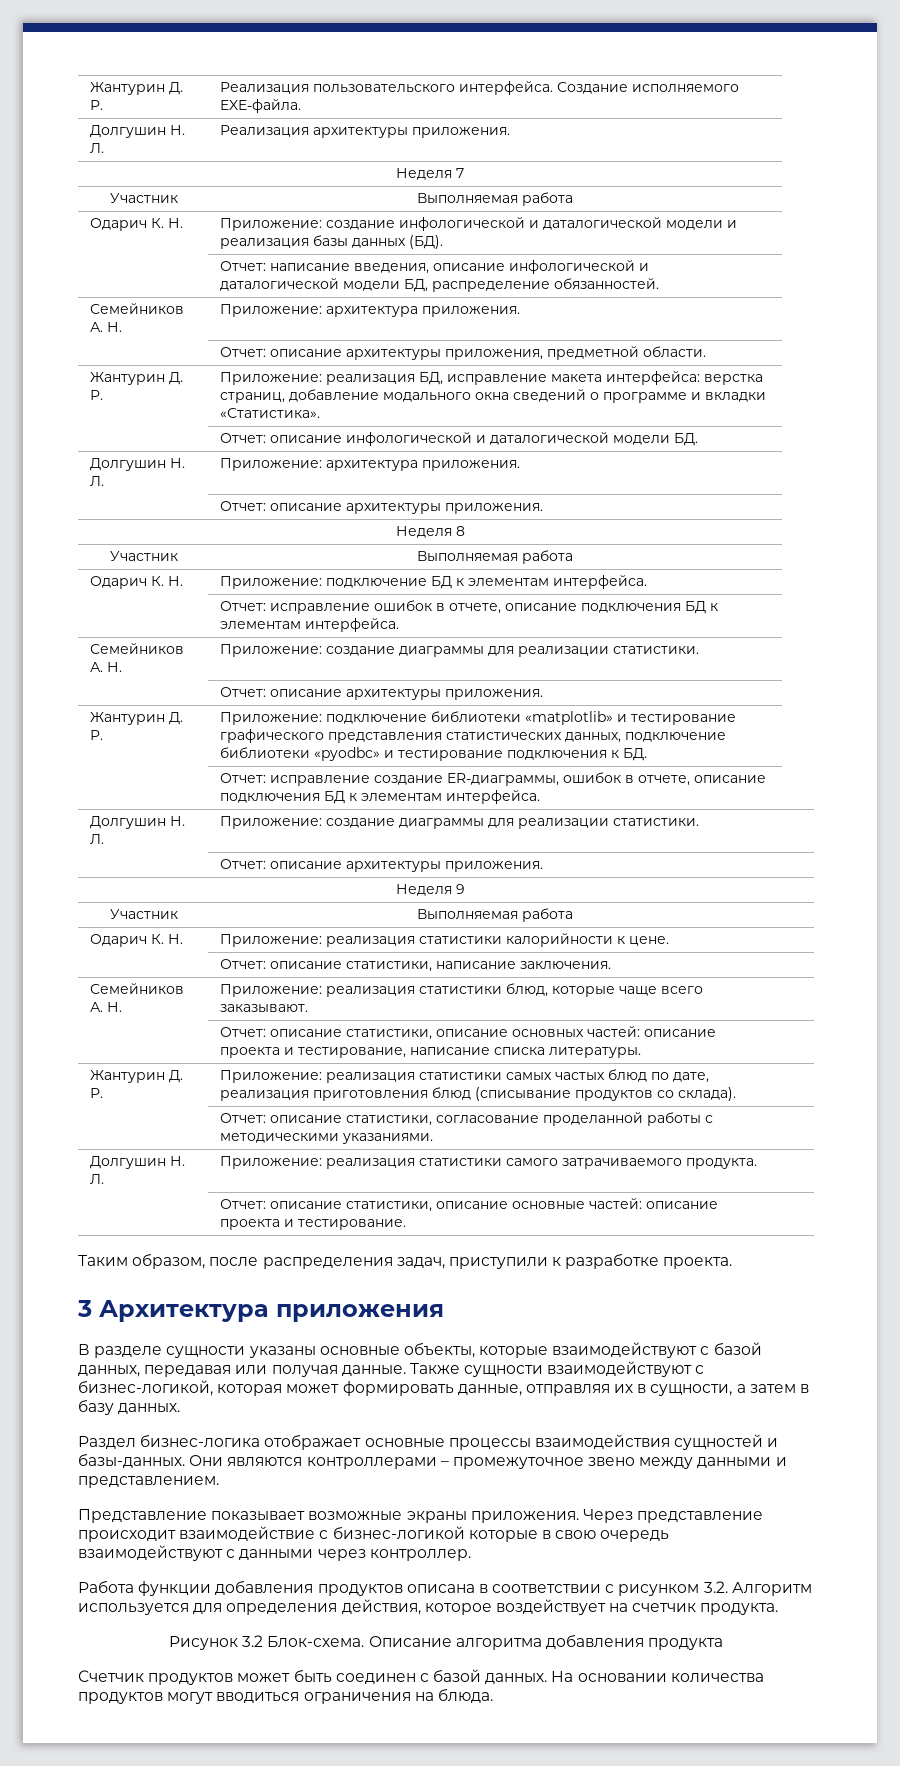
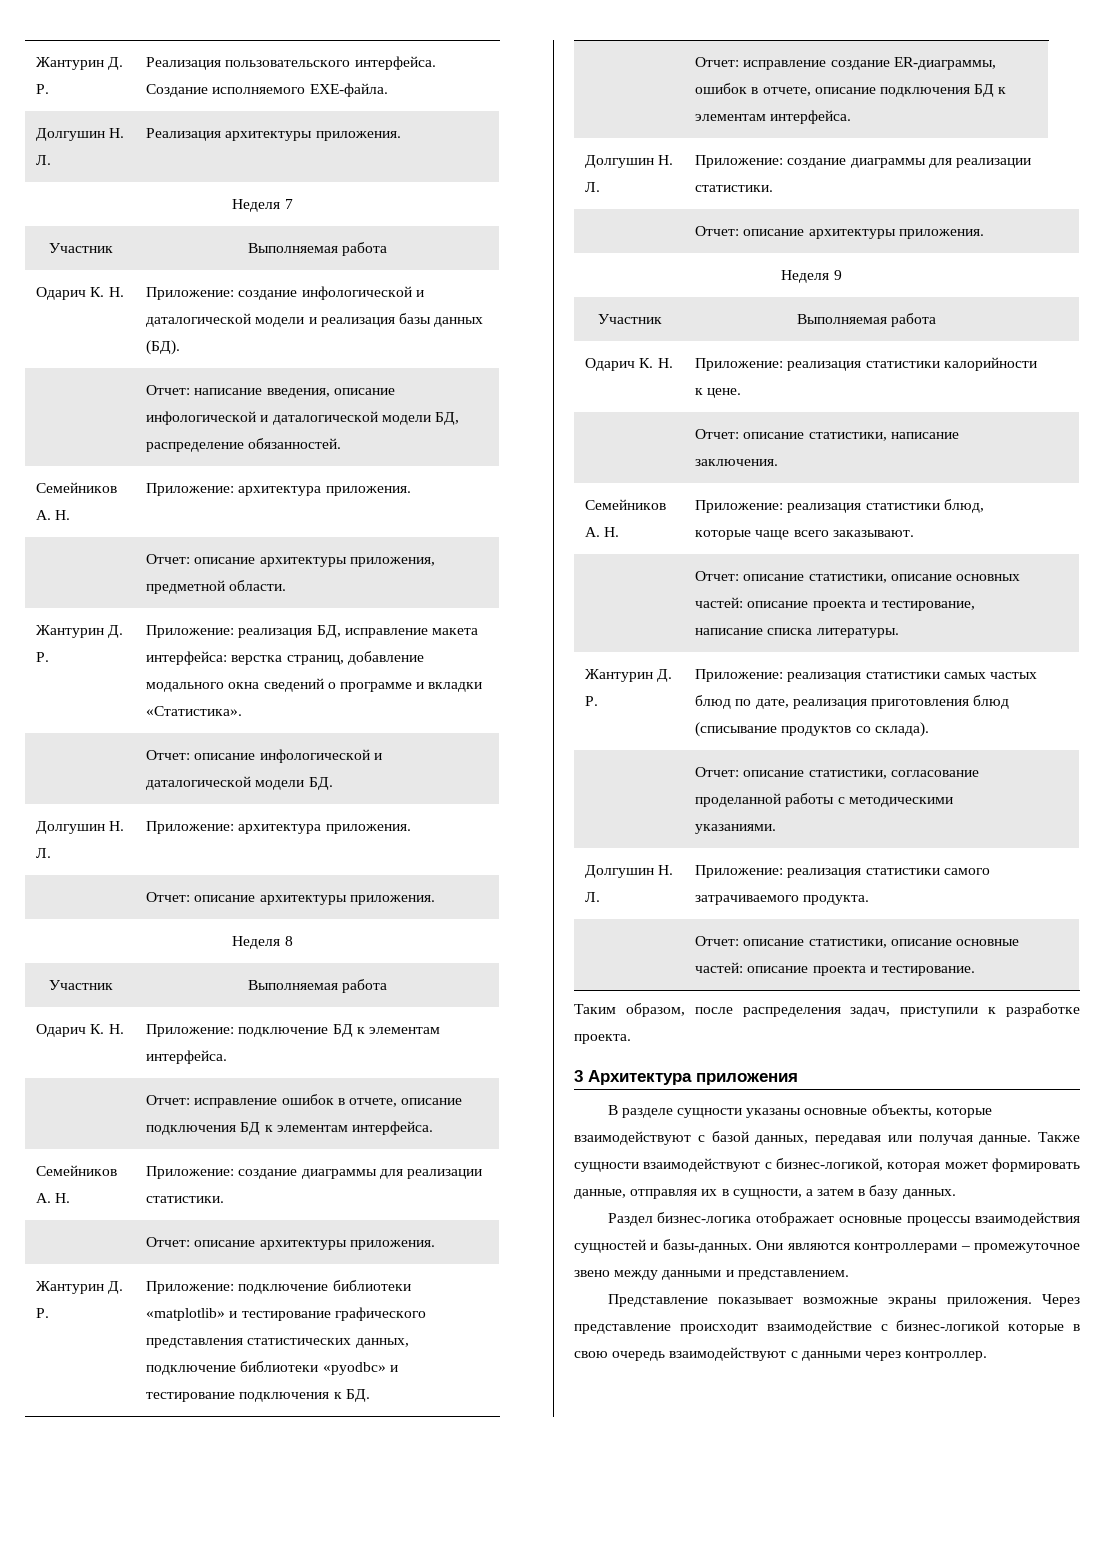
[78,1580,812,1596] [78,1599,779,1615] [168,1634,724,1650] [78,1669,764,1685] [78,1688,493,1704] // Работа функции добавления продуктов описана в соответствии с рисунком 3.2. Алгоритм используется для определения действия, которое воздействует на счетчик продукта. // Рисунок 3.2 Блок-схема. Описание алгоритма добавления продукта // Счетчик продуктов может быть соединен с базой данных. На основании количества продуктов могут вводиться ограничения на блюда. -> (988, 1356) none

